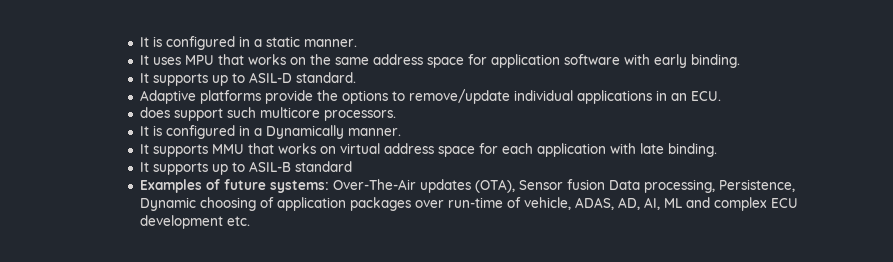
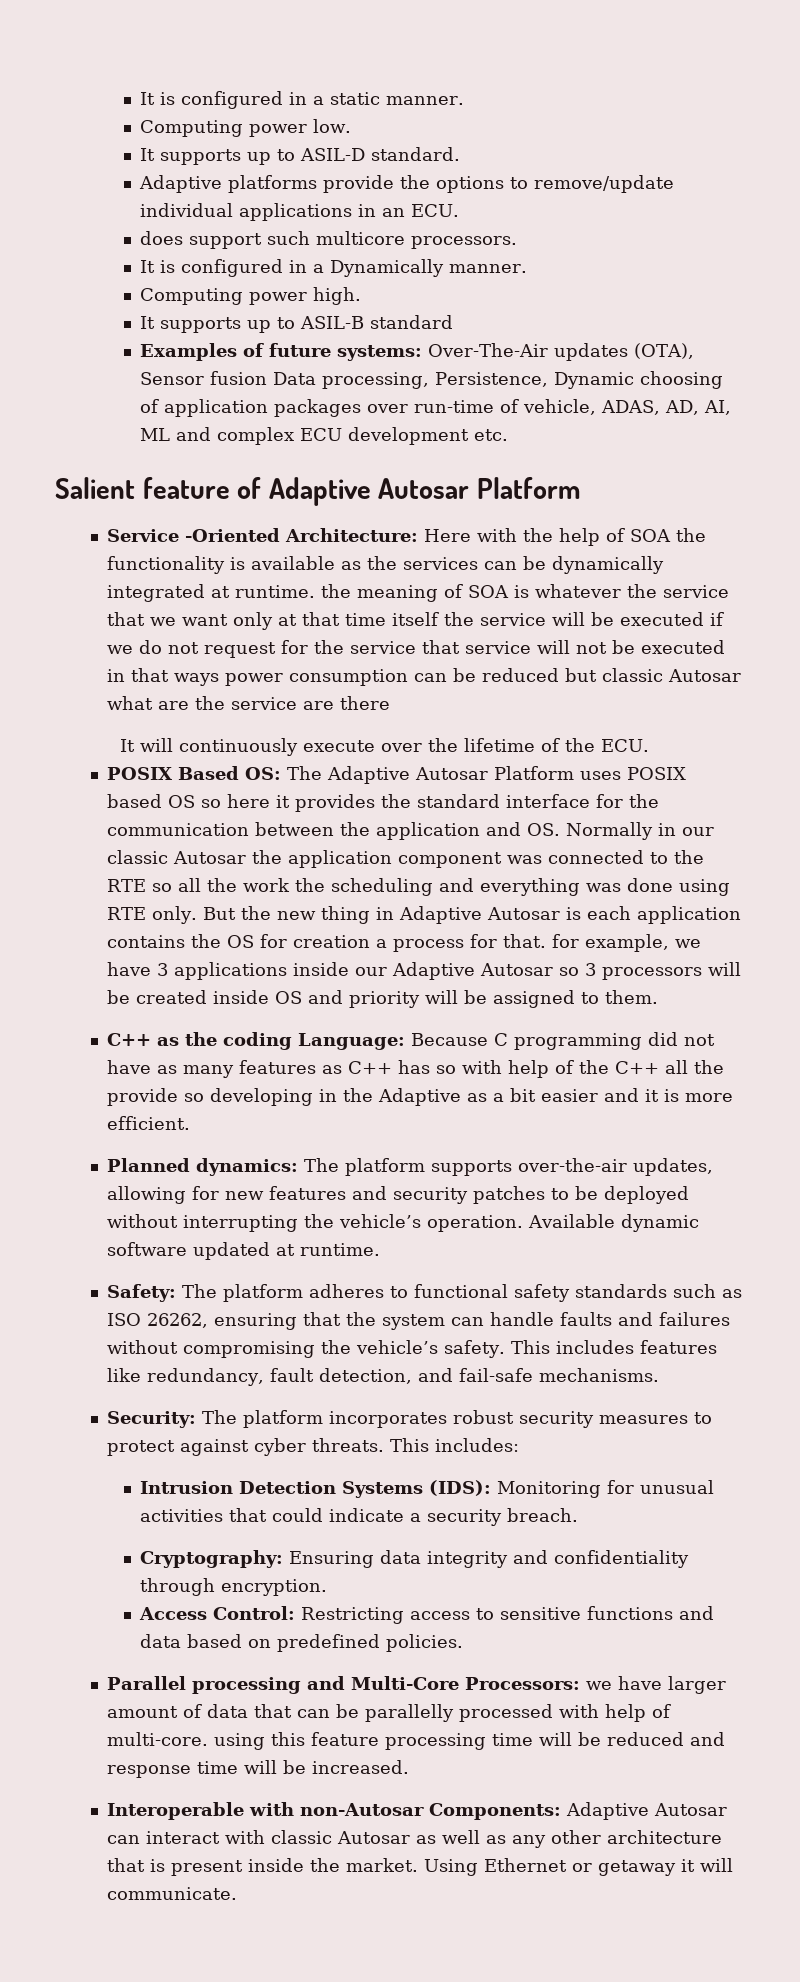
[140,54,741,68] It uses MPU that works on the same address space for application software with early binding. -> [139,119,351,137] Computing power low.
[140,143,718,157] It supports MMU that works on virtual address space for each application with late binding. -> [139,287,361,305] Computing power high.
(251, 221) none -> [55,477,580,506] [107,528,707,546] [107,556,665,574] [107,584,730,602] [107,612,725,630] [107,640,726,658] [107,668,742,686] [107,696,391,710] [120,738,650,756] [107,766,687,784] [107,794,660,812] [107,822,715,840] [107,850,705,868] [107,878,731,896] [107,906,742,924] [107,934,702,952] [107,962,742,980] [107,990,659,1008] [107,1032,716,1050] [107,1060,725,1078] [107,1088,734,1106] [107,1116,191,1130] [107,1158,714,1176] [107,1186,690,1204] [107,1214,700,1232] [107,1242,381,1260] [107,1284,743,1302] [107,1312,731,1330] [107,1340,718,1358] [107,1368,660,1386] [107,1410,713,1428] [107,1438,520,1456] [139,1480,714,1498] [139,1508,578,1526] [139,1550,689,1568] [139,1578,327,1596] [138,1606,714,1624] [139,1634,463,1652] [107,1676,727,1694] [107,1704,672,1722] [107,1732,726,1750] [107,1760,410,1778] [107,1802,728,1820] [107,1830,723,1848] [107,1858,734,1876] [107,1887,238,1900] // Salient feature of Adaptive Autosar Platform // Service -Oriented Architecture: Here with the help of SOA the functionality is available as the services can be dynamically integrated at runtime. the meaning of SOA is whatever the service that we want only at that time itself the service will be executed if we do not request for the service that service will not be executed in that ways power consumption can be reduced but classic Autosar what are the service are there // It will continuously execute over the lifetime of the ECU. // POSIX Based OS: The Adaptive Autosar Platform uses POSIX based OS so here it provides the standard interface for the communication between the application and OS. Normally in our classic Autosar the application component was connected to the RTE so all the work the scheduling and everything was done using RTE only. But the new thing in Adaptive Autosar is each application contains the OS for creation a process for that. for example, we have 3 applications inside our Adaptive Autosar so 3 processors will be created inside OS and priority will be assigned to them. // C++ as the coding Language: Because C programming did not have as many features as C++ has so with help of the C++ all the provide so developing in the Adaptive as a bit easier and it is more efficient. // Planned dynamics: The platform supports over-the-air updates, allowing for new features and security patches to be deployed without interrupting the vehicle’s operation. Available dynamic software updated at runtime. // Safety: The platform adheres to functional safety standards such as ISO 26262, ensuring that the system can handle faults and failures without compromising the vehicle’s safety. This includes features like redundancy, fault detection, and fail-safe mechanisms. // Security: The platform incorporates robust security measures to protect against cyber threats. This includes: // Intrusion Detection Systems (IDS): Monitoring for unusual activities that could indicate a security breach. // Cryptography: Ensuring data integrity and confidentiality through encryption. // Access Control: Restricting access to sensitive functions and data based on predefined policies. // Parallel processing and Multi-Core Processors: we have larger amount of data that can be parallelly processed with help of multi-core. using this feature processing time will be reduced and response time will be increased. // Interoperable with non-Autosar Components: Adaptive Autosar can interact with classic Autosar as well as any other architecture that is present inside the market. Using Ethernet or getaway it will communicate.

